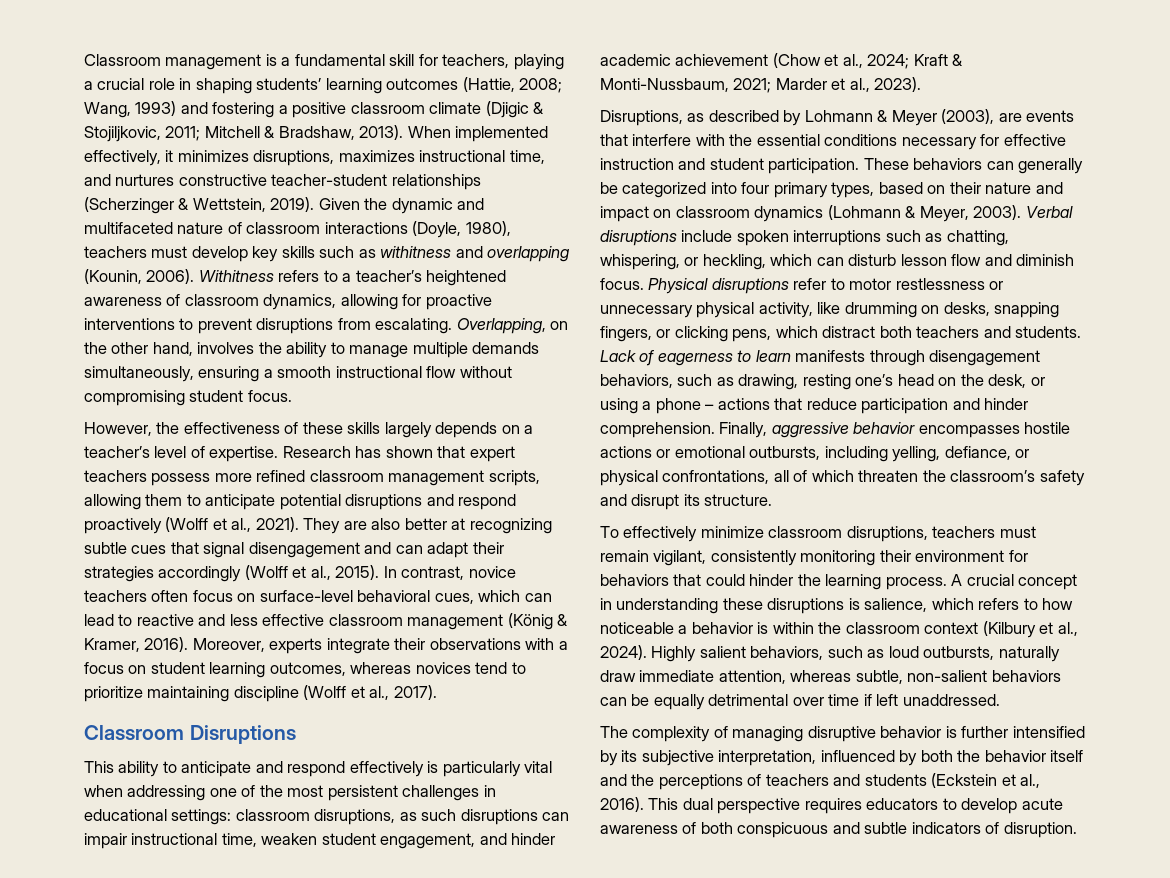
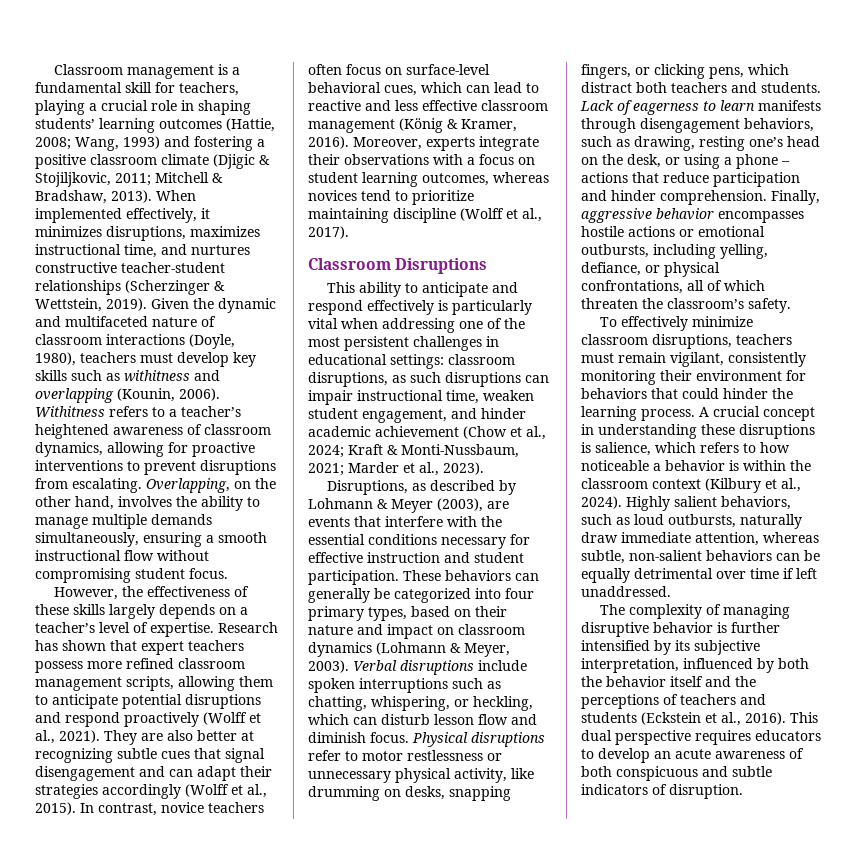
[1039,470,1085,486] [600,494,773,510] safety and disrupt its structure. -> [748,298,791,313] safety.
(1018, 806) none -> [654,751,671,759] an

